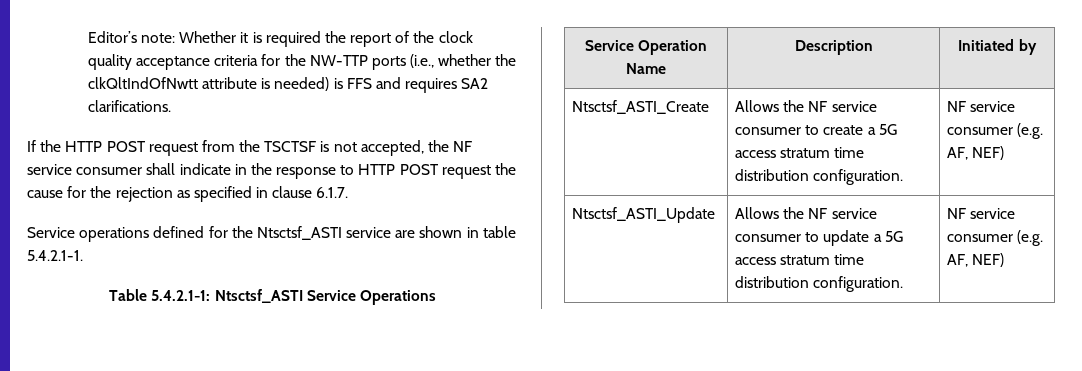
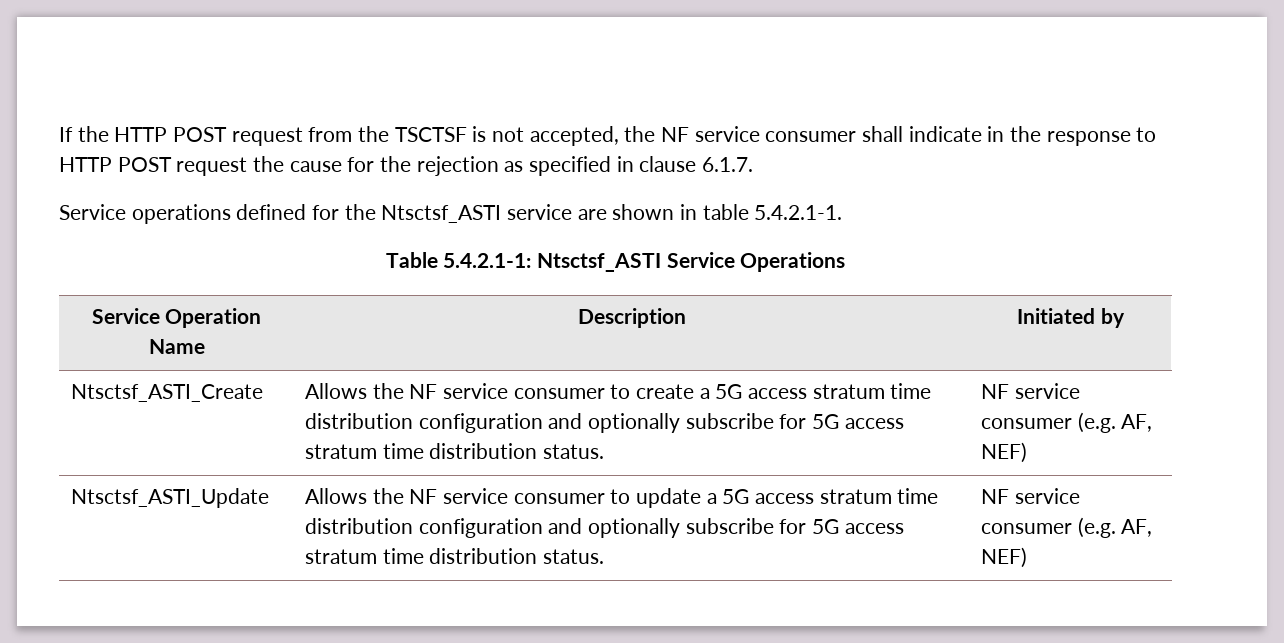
[87,31,473,47] [87,54,517,70] [87,77,489,93] [87,100,171,112] Editor’s note: Whether it is required the report of the clock quality acceptance criteria for the NW-TTP ports (i.e., whether the clkQltIndOfNwtt attribute is needed) is FFS and requires SA2 clarifications. // -> (59, 134) none
[813,169,904,185] configuration. -> [418,413,904,433] [304,443,604,459] configuration and optionally subscribe for 5G access stratum time distribution status.
[813,276,904,292] configuration. -> [418,518,904,538] [304,548,604,564] configuration and optionally subscribe for 5G access stratum time distribution status.

